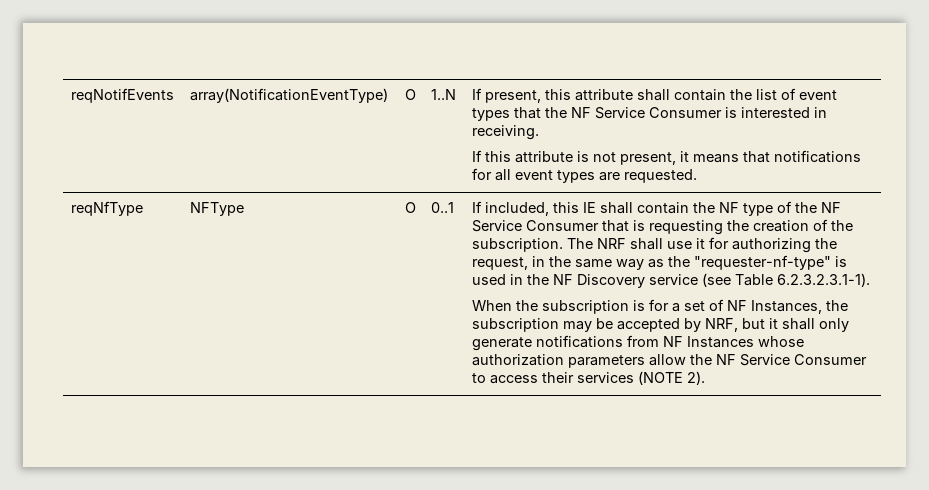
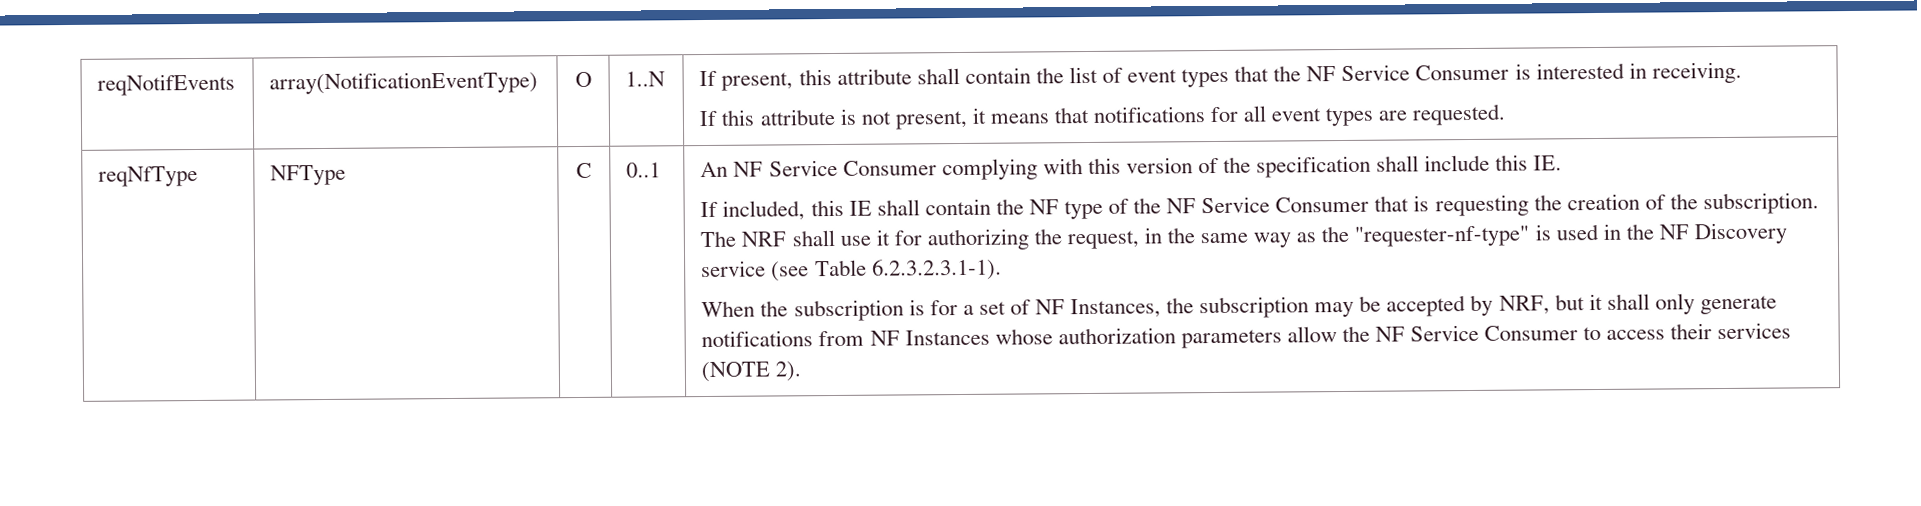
[404,202,416,213] O -> [576,162,592,179] C
(454, 207) none -> [700,154,1563,181] An NF Service Consumer complying with this version of the specification shall include this IE. //

